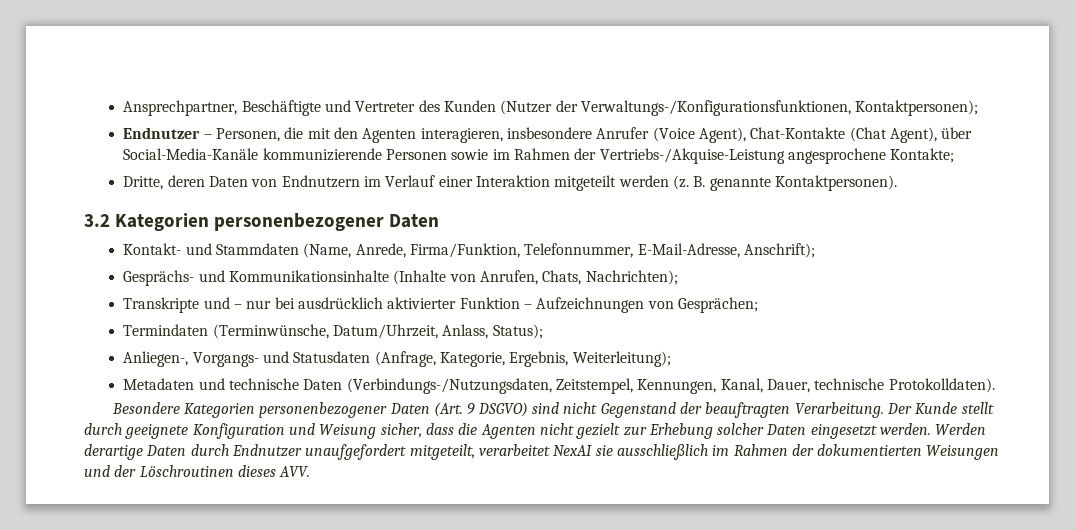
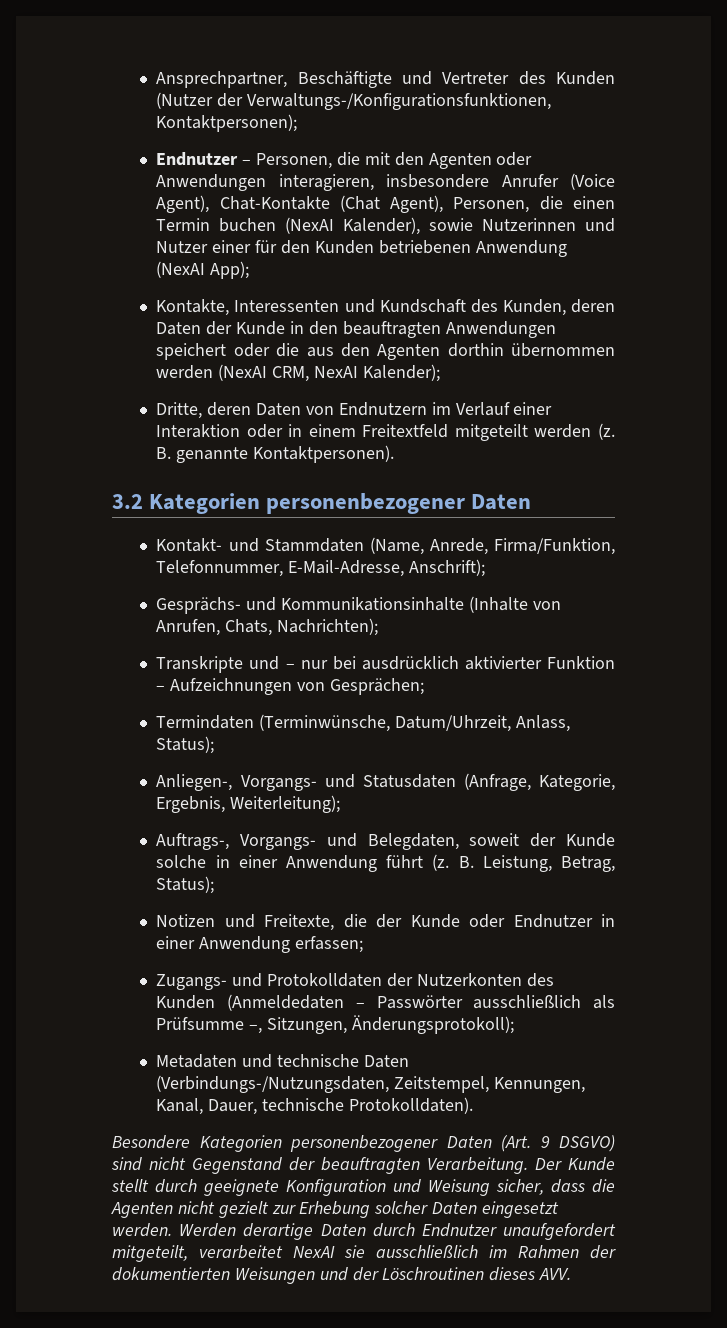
(417, 135) none -> [496,152,533,166] [156,174,267,191] oder Anwendungen
[941,127,973,139] [123,148,955,164] über Social-Media-Kanäle kommunizierende Personen sowie im Rahmen der Vertriebs-/Akquise-Leistung angesprochene Kontakte; -> [453,196,615,213] [156,217,615,235] [156,240,567,257] [156,261,250,279] [156,299,616,316] [156,321,556,338] [156,343,615,360] [156,364,440,382] Personen, die einen Termin buchen (NexAI Kalender), sowie Nutzerinnen und Nutzer einer für den Kunden betriebenen Anwendung (NexAI App); // Kontakte, Interessenten und Kundschaft des Kunden, deren Daten der Kunde in den beauftragten Anwendungen speichert oder die aus den Agenten dorthin übernommen werden (NexAI CRM, NexAI Kalender);
(551, 181) none -> [246,424,449,438] oder in einem Freitextfeld
(671, 359) none -> [156,833,615,850] [156,854,615,872] [156,876,215,894] [156,914,615,931] [156,936,364,953] [156,973,554,990] [156,994,615,1011] [156,1015,514,1034] // Auftrags-, Vorgangs- und Belegdaten, soweit der Kunde solche in einer Anwendung führt (z. B. Leistung, Betrag, Status); // Notizen und Freitexte, die der Kunde oder Endnutzer in einer Anwendung erfassen; // Zugangs- und Protokolldaten der Nutzerkonten des Kunden (Anmeldedaten – Passwörter ausschließlich als Prüfsumme –, Sitzungen, Änderungsprotokoll);

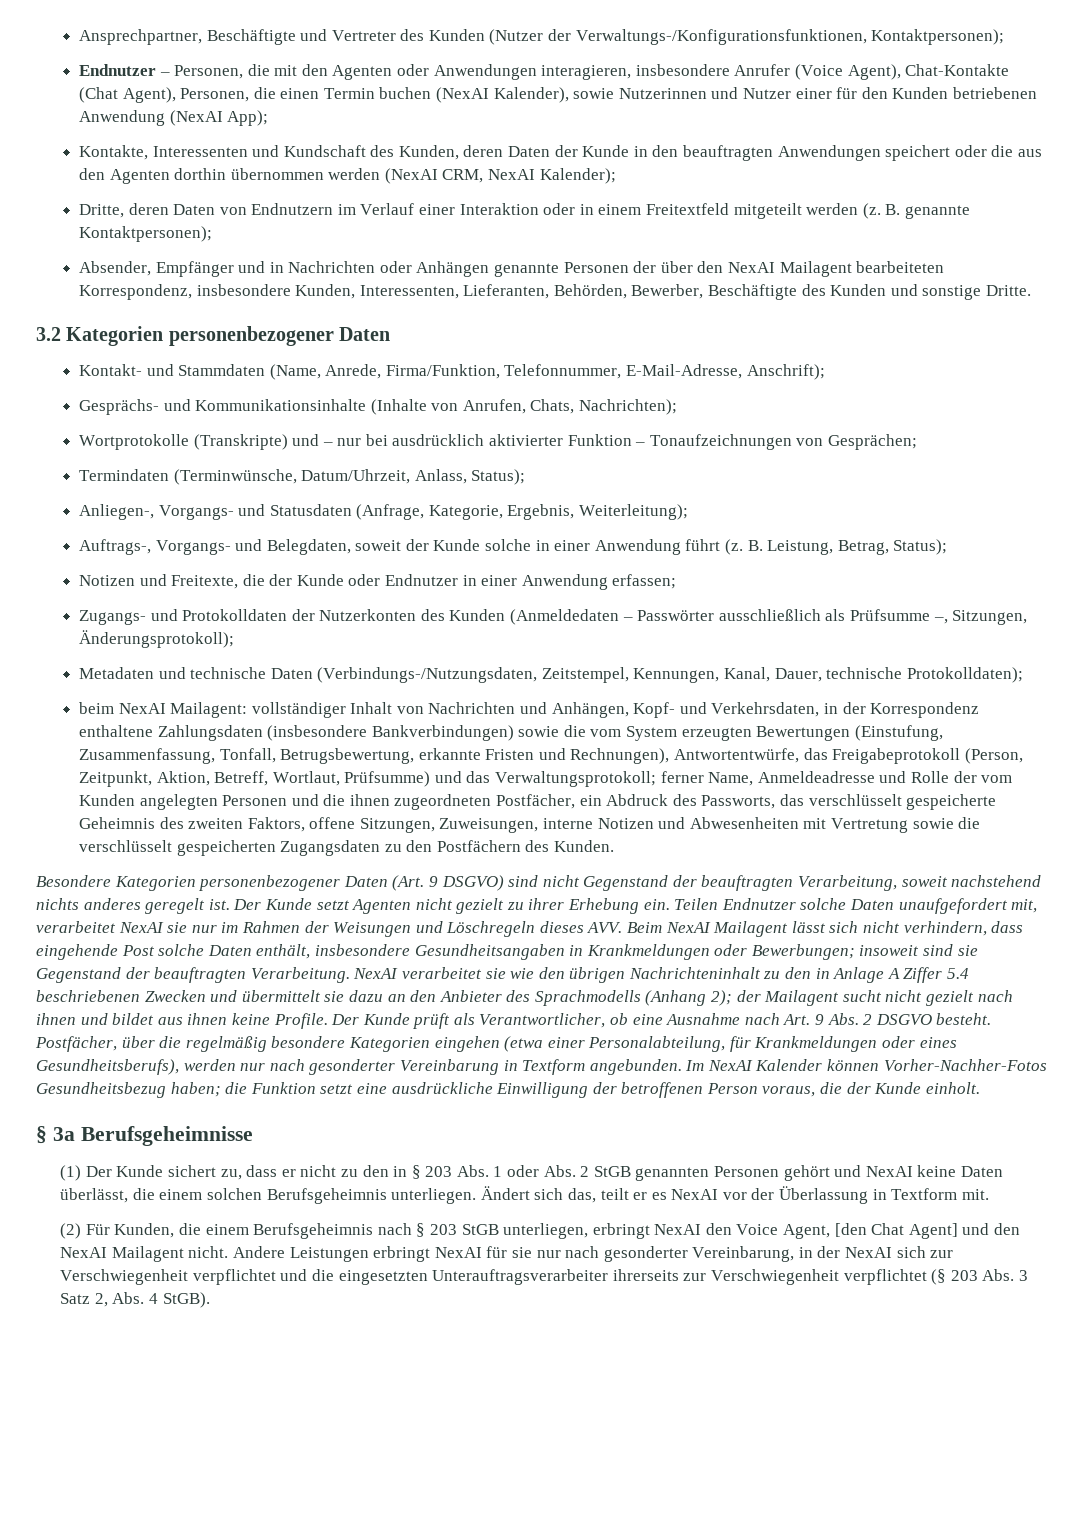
[253,445,395,463] Kontaktpersonen). -> [78,226,212,242] [78,261,945,277] [78,284,1031,300] Kontaktpersonen); // Absender, Empfänger und in Nachrichten oder Anhängen genannte Personen der über den NexAI Mailagent bearbeiteten Korrespondenz, insbesondere Kunden, Interessenten, Lieferanten, Behörden, Bewerber, Beschäftigte des Kunden und sonstige Dritte.
[156,656,244,673] Transkripte -> [78,434,288,450] Wortprotokolle (Transkripte)
[170,678,293,695] Aufzeichnungen -> [649,434,792,450] Tonaufzeichnungen
[348,1097,473,1114] Protokolldaten). -> [906,667,1023,683] [78,702,980,718] [78,725,943,741] [78,748,1023,764] [78,771,1013,787] [78,794,997,810] [78,817,981,833] [78,840,615,856] Protokolldaten); // beim NexAI Mailagent: vollständiger Inhalt von Nachrichten und Anhängen, Kopf- und Verkehrsdaten, in der Korrespondenz enthaltene Zahlungsdaten (insbesondere Bankverbindungen) sowie die vom System erzeugten Bewertungen (Einstufung, Zusammenfassung, Tonfall, Betrugsbewertung, erkannte Fristen und Rechnungen), Antwortentwürfe, das Freigabeprotokoll (Person, Zeitpunkt, Aktion, Betreff, Wortlaut, Prüfsumme) und das Verwaltungsprotokoll; ferner Name, Anmeldeadresse und Rolle der vom Kunden angelegten Personen und die ihnen zugeordneten Postfächer, ein Abdruck des Passworts, das verschlüsselt gespeicherte Geheimnis des zweiten Faktors, offene Sitzungen, Zuweisungen, interne Notizen und Abwesenheiten mit Vertretung sowie die verschlüsselt gespeicherten Zugangsdaten zu den Postfächern des Kunden.
[427,1157,615,1174] [111,1179,615,1196] [111,1201,560,1218] [112,1223,616,1240] [112,1245,188,1262] Verarbeitung. Der Kunde stellt durch geeignete Konfiguration und Weisung sicher, dass die Agenten nicht gezielt zur Erhebung solcher Daten eingesetzt werden. Werden derartige Daten durch Endnutzer unaufgefordert mitgeteilt, -> [798,875,1042,891] [36,898,1038,914] Verarbeitung, soweit nachstehend nichts anderes geregelt ist. Der Kunde setzt Agenten nicht gezielt zu ihrer Erhebung ein. Teilen Endnutzer solche Daten unaufgefordert mit,
[376,1245,478,1258] ausschließlich -> [191,925,217,933] nur
[112,1267,230,1281] dokumentierten -> (329, 927) none
[352,1267,572,1281] der Löschroutinen dieses AVV. -> [446,921,1024,937] [36,944,978,960] [36,967,970,983] [36,990,1013,1006] [36,1013,992,1029] [35,1036,957,1052] [36,1059,1047,1075] [36,1082,980,1098] [36,1126,253,1146] [60,1165,1003,1181] [60,1186,989,1204] [60,1223,1021,1239] [60,1246,954,1262] [60,1269,1028,1285] [60,1292,210,1308] Löschregeln dieses AVV. Beim NexAI Mailagent lässt sich nicht verhindern, dass eingehende Post solche Daten enthält, insbesondere Gesundheitsangaben in Krankmeldungen oder Bewerbungen; insoweit sind sie Gegenstand der beauftragten Verarbeitung. NexAI verarbeitet sie wie den übrigen Nachrichteninhalt zu den in Anlage A Ziffer 5.4 beschriebenen Zwecken und übermittelt sie dazu an den Anbieter des Sprachmodells (Anhang 2); der Mailagent sucht nicht gezielt nach ihnen und bildet aus ihnen keine Profile. Der Kunde prüft als Verantwortlicher, ob eine Ausnahme nach Art. 9 Abs. 2 DSGVO besteht. Postfächer, über die regelmäßig besondere Kategorien eingehen (etwa einer Personalabteilung, für Krankmeldungen oder eines Gesundheitsberufs), werden nur nach gesonderter Vereinbarung in Textform angebunden. Im NexAI Kalender können Vorher-Nachher-Fotos Gesundheitsbezug haben; die Funktion setzt eine ausdrückliche Einwilligung der betroffenen Person voraus, die der Kunde einholt. // § 3a Berufsgeheimnisse // (1) Der Kunde sichert zu, dass er nicht zu den in § 203 Abs. 1 oder Abs. 2 StGB genannten Personen gehört und NexAI keine Daten überlässt, die einem solchen Berufsgeheimnis unterliegen. Ändert sich das, teilt er es NexAI vor der Überlassung in Textform mit. // (2) Für Kunden, die einem Berufsgeheimnis nach § 203 StGB unterliegen, erbringt NexAI den Voice Agent, [den Chat Agent] und den NexAI Mailagent nicht. Andere Leistungen erbringt NexAI für sie nur nach gesonderter Vereinbarung, in der NexAI sich zur Verschwiegenheit verpflichtet und die eingesetzten Unterauftragsverarbeiter ihrerseits zur Verschwiegenheit verpflichtet (§ 203 Abs. 3 Satz 2, Abs. 4 StGB).

